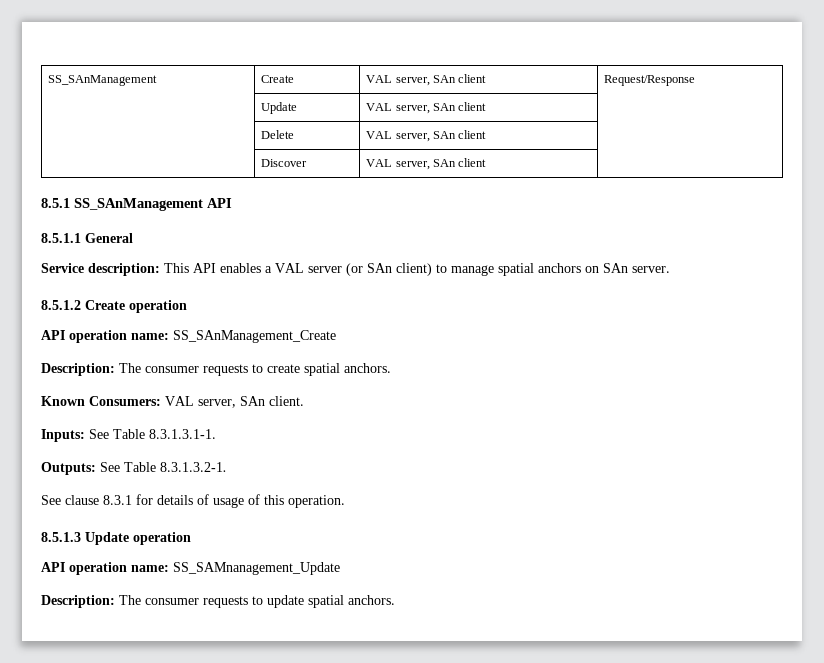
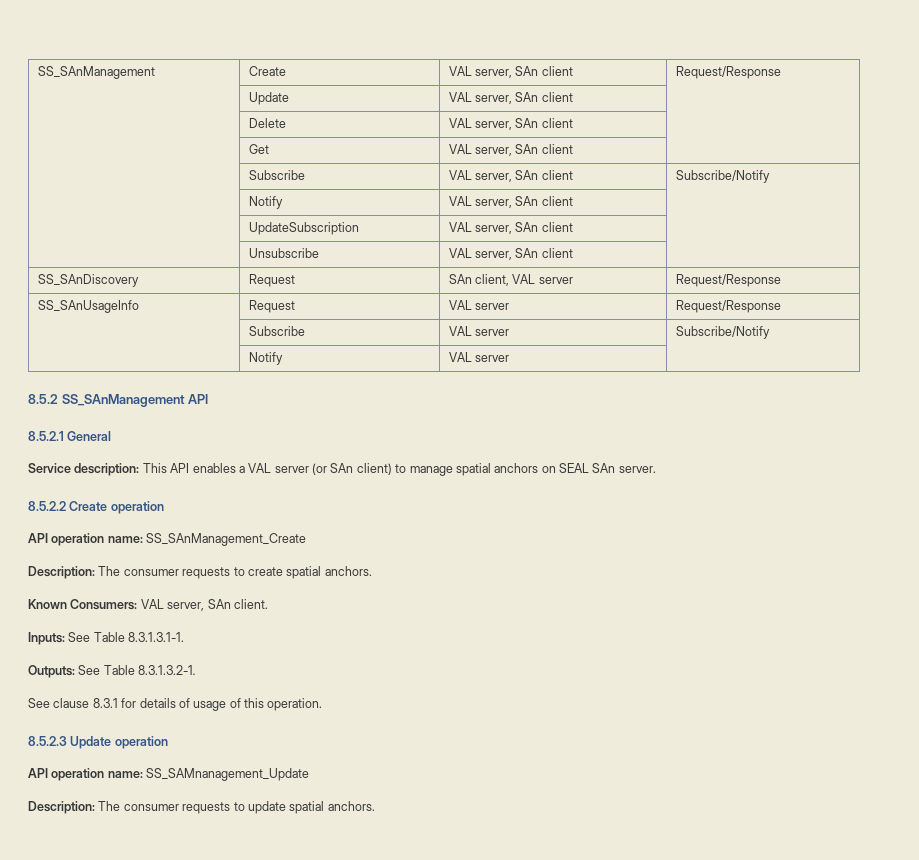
[261,159,308,167] [366,158,487,170] [41,198,70,208] Discover | VAL server, SAn client | // 8.5.1 -> [248,144,269,154] [448,144,573,156] [248,170,305,180] [448,170,573,182] [675,170,770,183] [248,196,283,209] [448,196,573,208] [248,222,359,235] [448,222,573,234] [248,248,319,258] [448,248,573,260] [37,274,139,287] [248,274,295,287] [448,274,573,286] [675,274,781,287] [37,300,139,313] [248,300,295,313] [448,300,510,310] [675,300,781,313] [248,326,305,336] [448,326,510,336] [675,326,770,339] [248,352,283,365] [448,352,510,362] [28,394,58,404] Get | VAL server, SAn client | // | Subscribe | VAL server, SAn client | Subscribe/Notify // | Notify | VAL server, SAn client | // | UpdateSubscription | VAL server, SAn client | // | Unsubscribe | VAL server, SAn client | // SS_SAnDiscovery | Request | SAn client, VAL server | Request/Response // SS_SAnUsageInfo | Request | VAL server | Request/Response // | Subscribe | VAL server | Subscribe/Notify // | Notify | VAL server | // 8.5.2
[41,233,81,243] 8.5.1.1 -> [28,431,64,441] 8.5.2.1
(599, 269) none -> [559,463,589,473] SEAL
[41,300,81,310] 8.5.1.2 -> [28,501,66,511] 8.5.2.2
[41,532,81,542] 8.5.1.3 -> [28,736,67,746] 8.5.2.3

